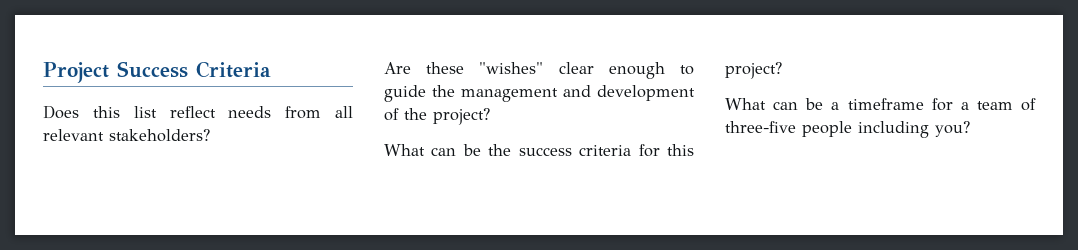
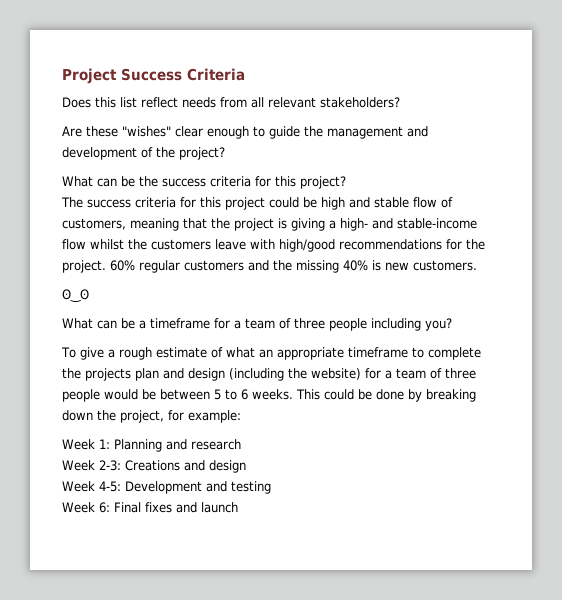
(782, 70) none -> [61,197,453,210] [62,218,477,231] [62,239,485,252] [62,260,477,273] [62,289,89,303] // The success criteria for this project could be high and stable flow of customers, meaning that the project is giving a high- and stable-income flow whilst the customers leave with high/good recommendations for the project. 60% regular customers and the missing 40% is new customers. // ʘ‿ʘ
[725,121,796,133] three-five -> [294,318,325,329] three
(970, 129) none -> [61,347,481,360] [62,368,476,381] [62,389,476,402] [62,410,241,423] [62,439,241,452] [62,460,246,473] [62,481,271,494] [62,502,238,513] // To give a rough estimate of what an appropriate timeframe to complete the projects plan and design (including the website) for a team of three people would be between 5 to 6 weeks. This could be done by breaking down the project, for example: // Week 1: Planning and research // Week 2-3: Creations and design // Week 4-5: Development and testing // Week 6: Final fixes and launch

